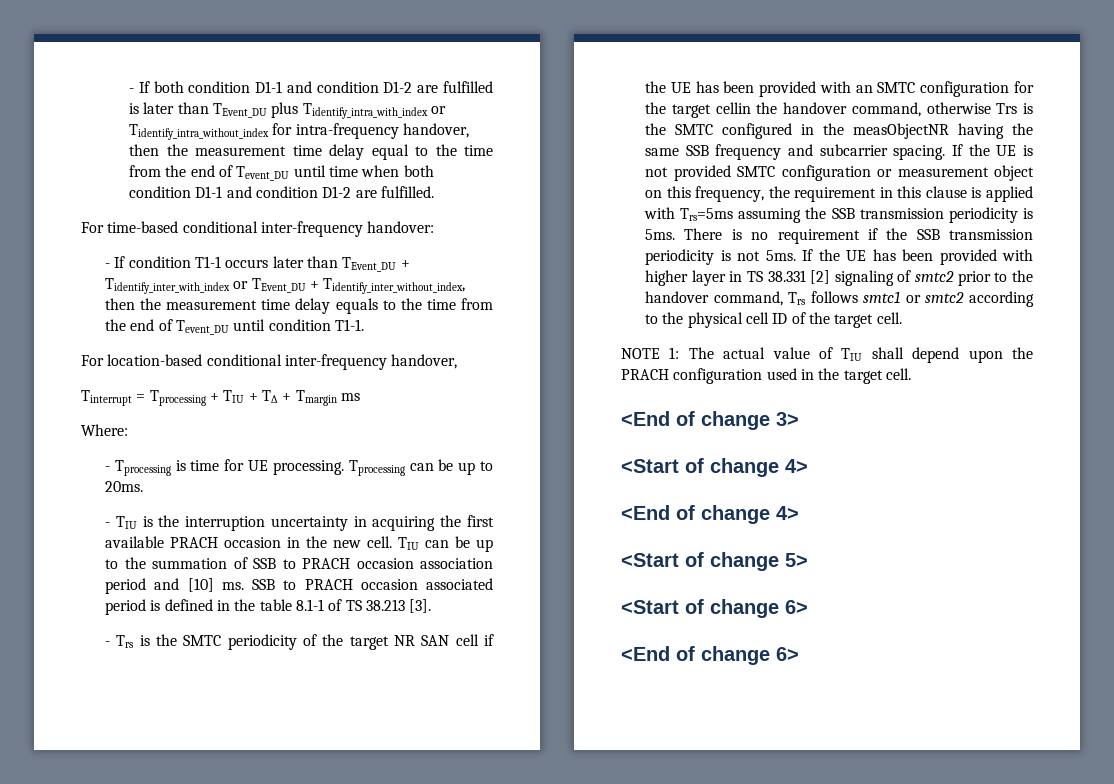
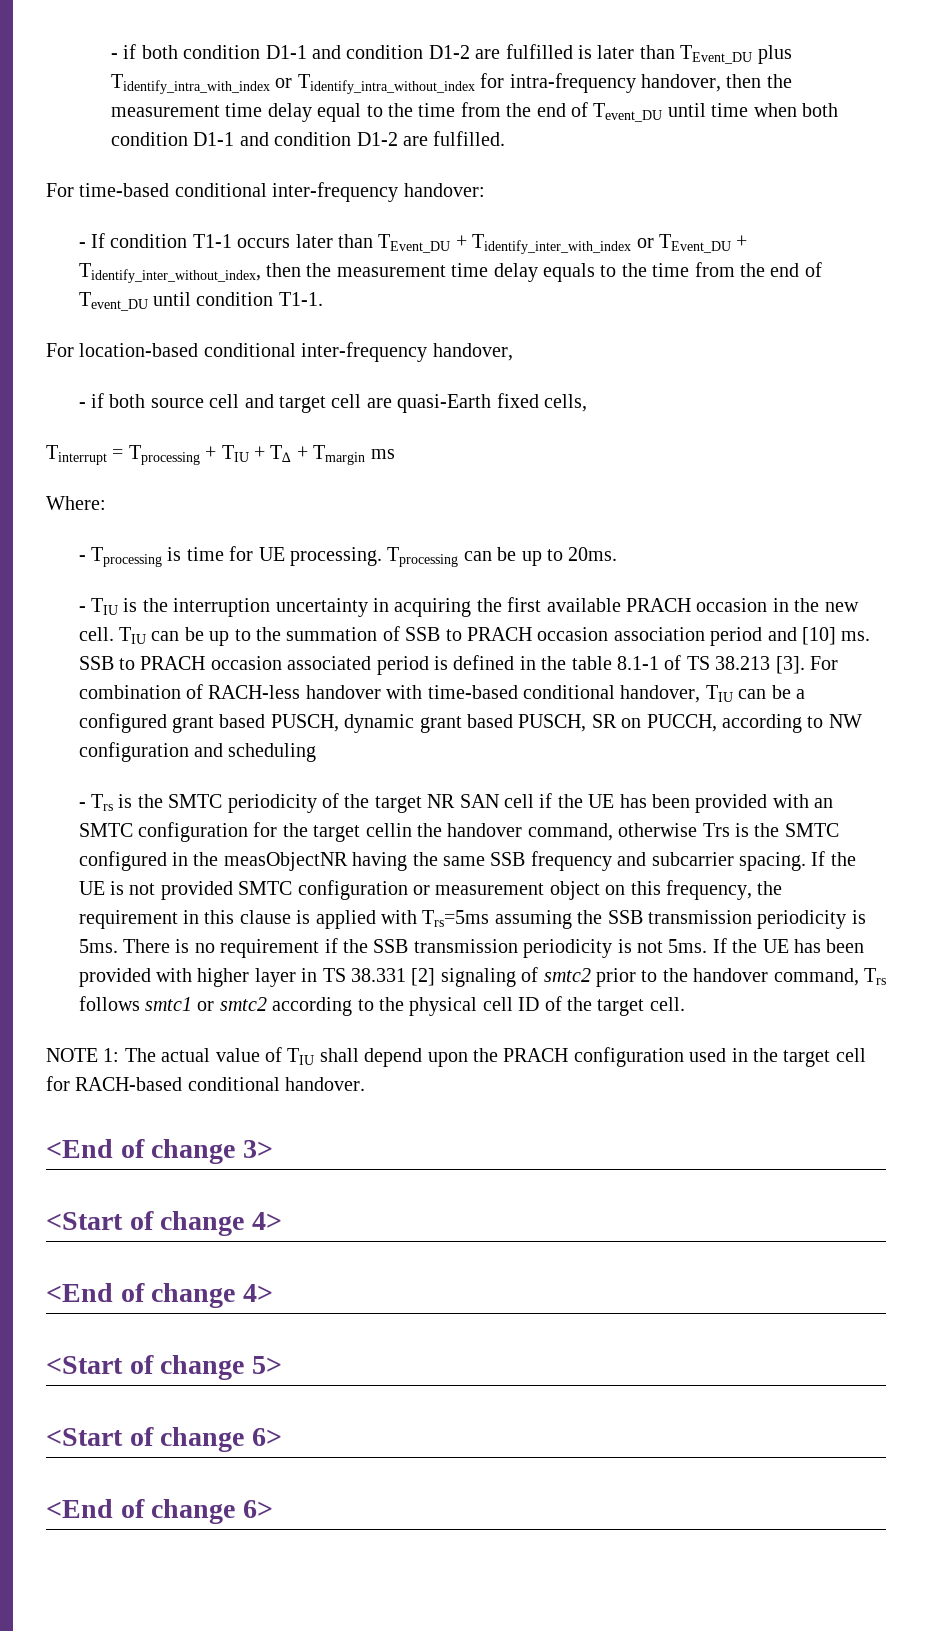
[129,81,150,93] - If -> [111,44,137,59] - if
(458, 361) none -> [78,393,587,413] // - if both source cell and target cell are quasi-Earth fixed cells,
(432, 606) none -> [809,656,838,670] [78,684,805,703] [78,713,862,733] [78,742,317,762] For combination of RACH-less handover with time-based conditional handover, TIU can be a configured grant based PUSCH, dynamic grant based PUSCH, SR on PUCCH, according to NW configuration and scheduling
[885,368,911,380] cell. -> [835,1048,866,1062] [46,1076,366,1091] cell for RACH-based conditional handover.

